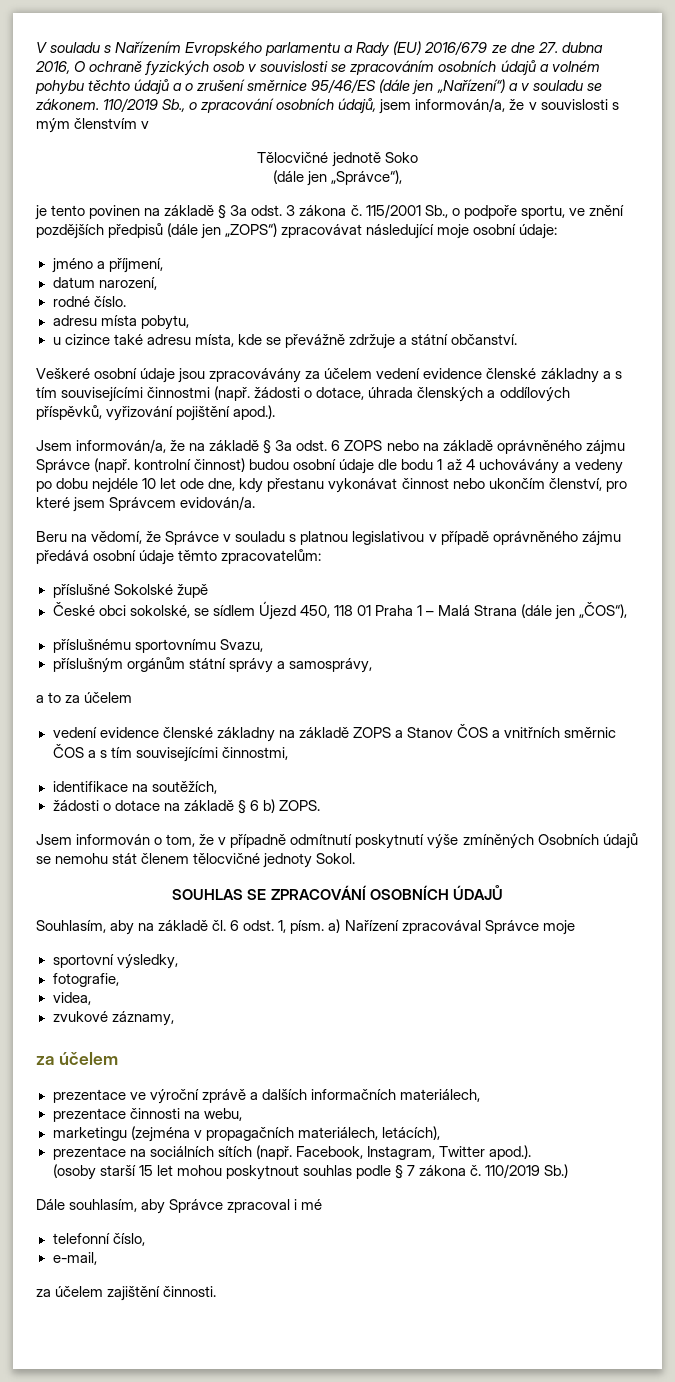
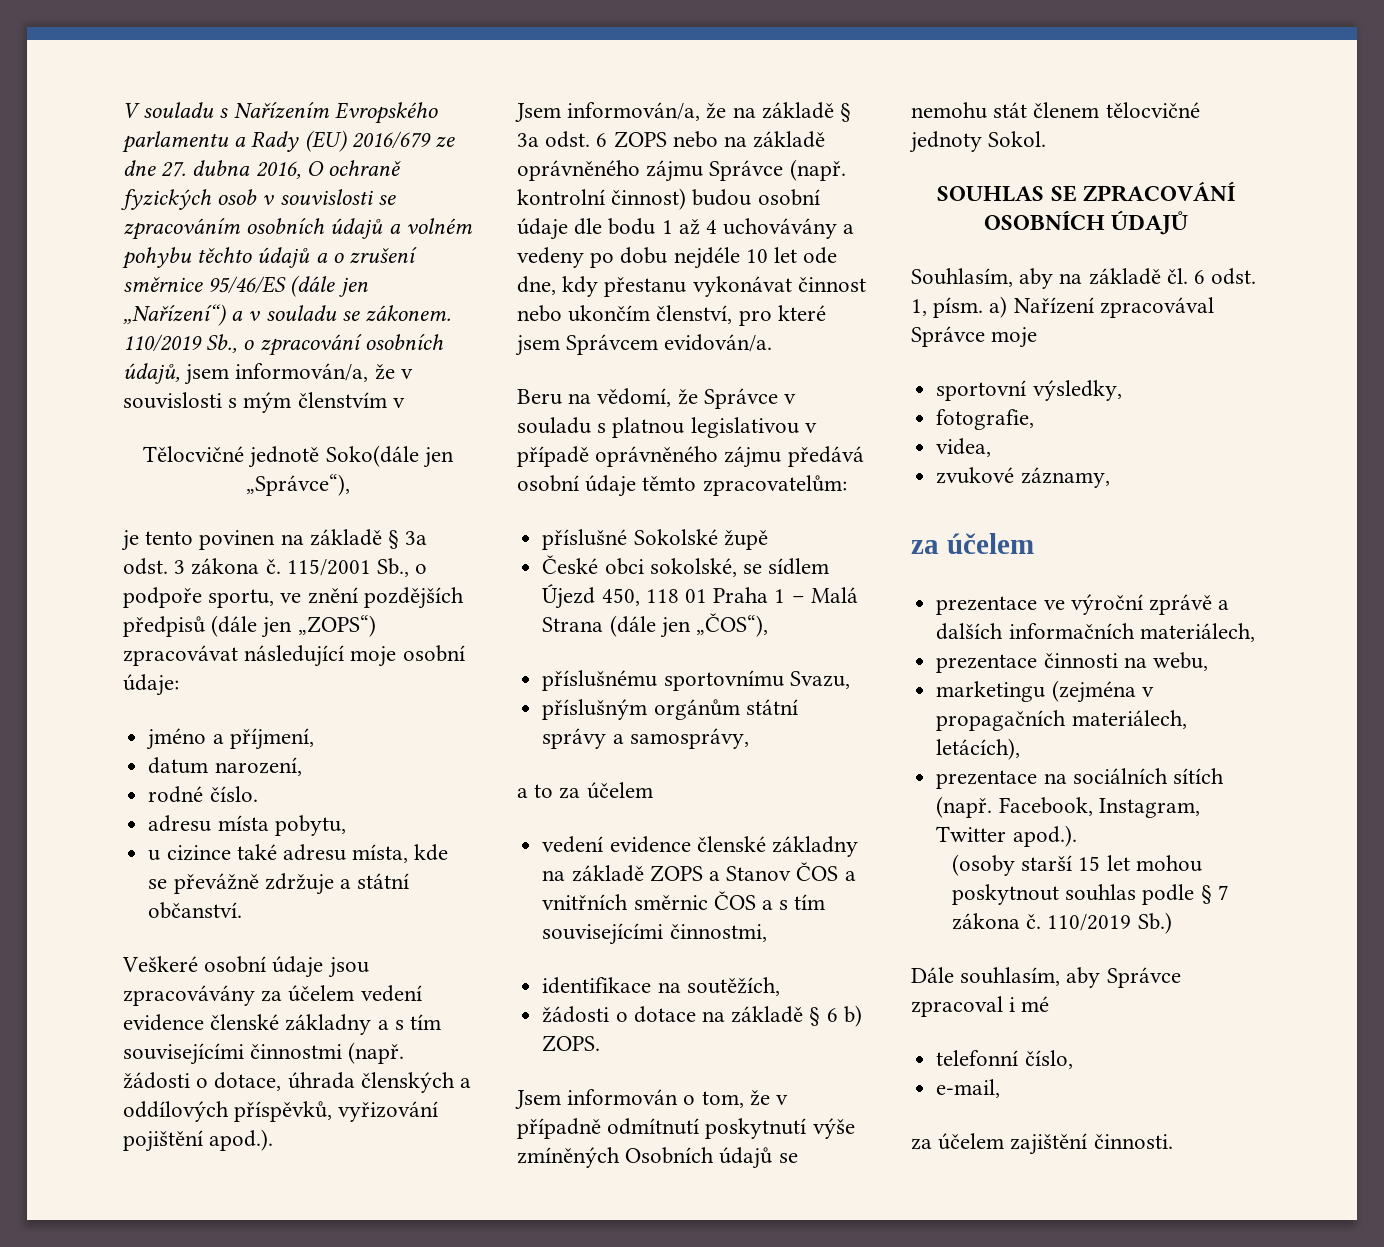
[384,152,418,163] [272,170,304,184] Soko // (dále -> [325,445,419,467] Soko(dále

